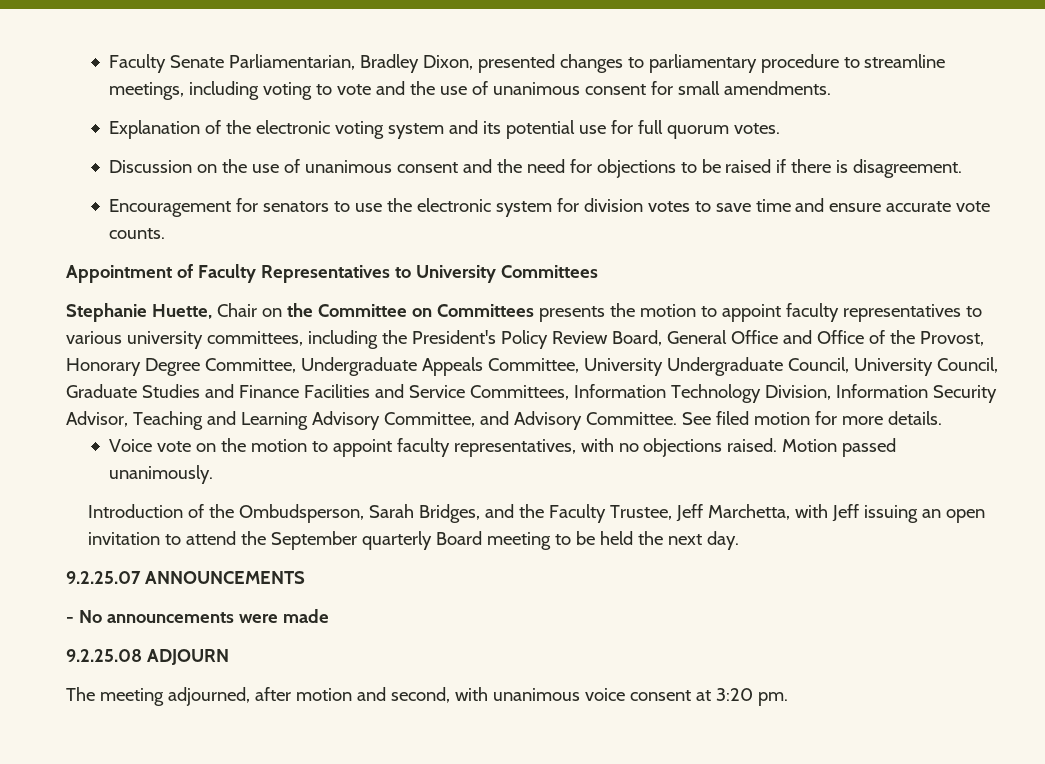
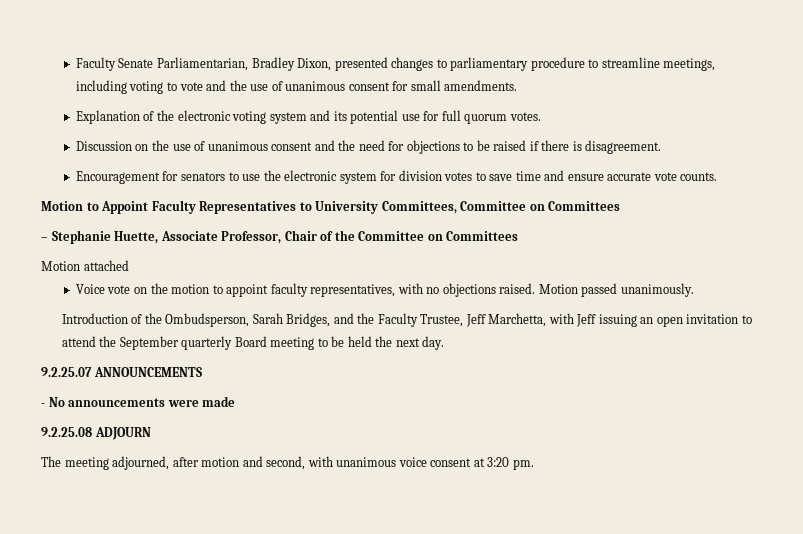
[66,264,193,283] Appointment of -> [41,201,149,214] Motion to Appoint
[500,265,598,278] Committees // -> [381,201,621,214] [41,237,48,241] Committees, Committee on Committees // –
[216,303,282,317] Chair on -> [160,230,334,244] Associate Professor, Chair of
[538,303,982,322] [66,330,984,349] [66,357,998,376] [66,384,997,403] [66,411,942,430] presents the motion to appoint faculty representatives to various university committees, including the President's Policy Review Board, General Office and Office of the Provost, Honorary Degree Committee, Undergraduate Appeals Committee, University Undergraduate Council, University Council, Graduate Studies and Finance Facilities and Service Committees, Information Technology Division, Information Security Advisor, Teaching and Learning Advisory Committee, and Advisory Committee. See filed motion for more details. -> [41,260,129,271] // Motion attached

